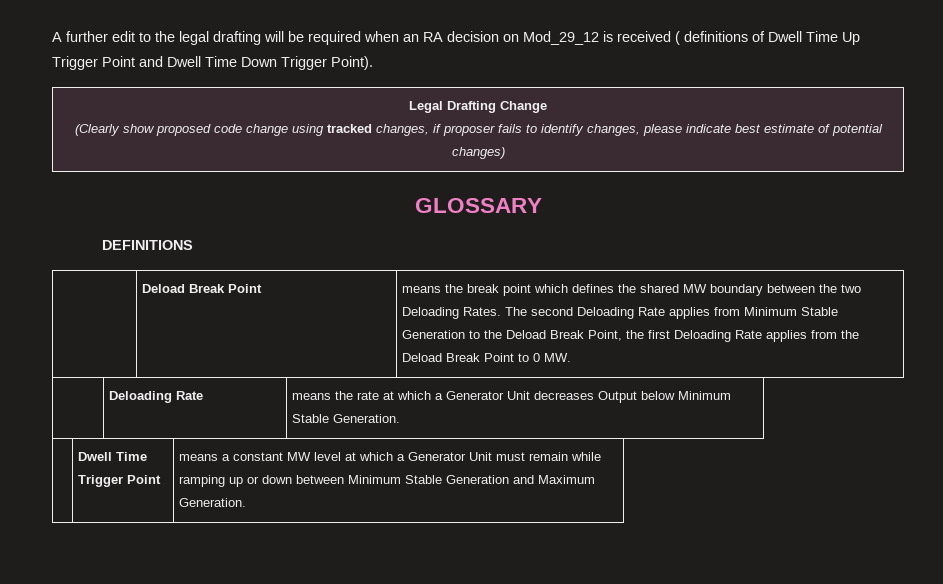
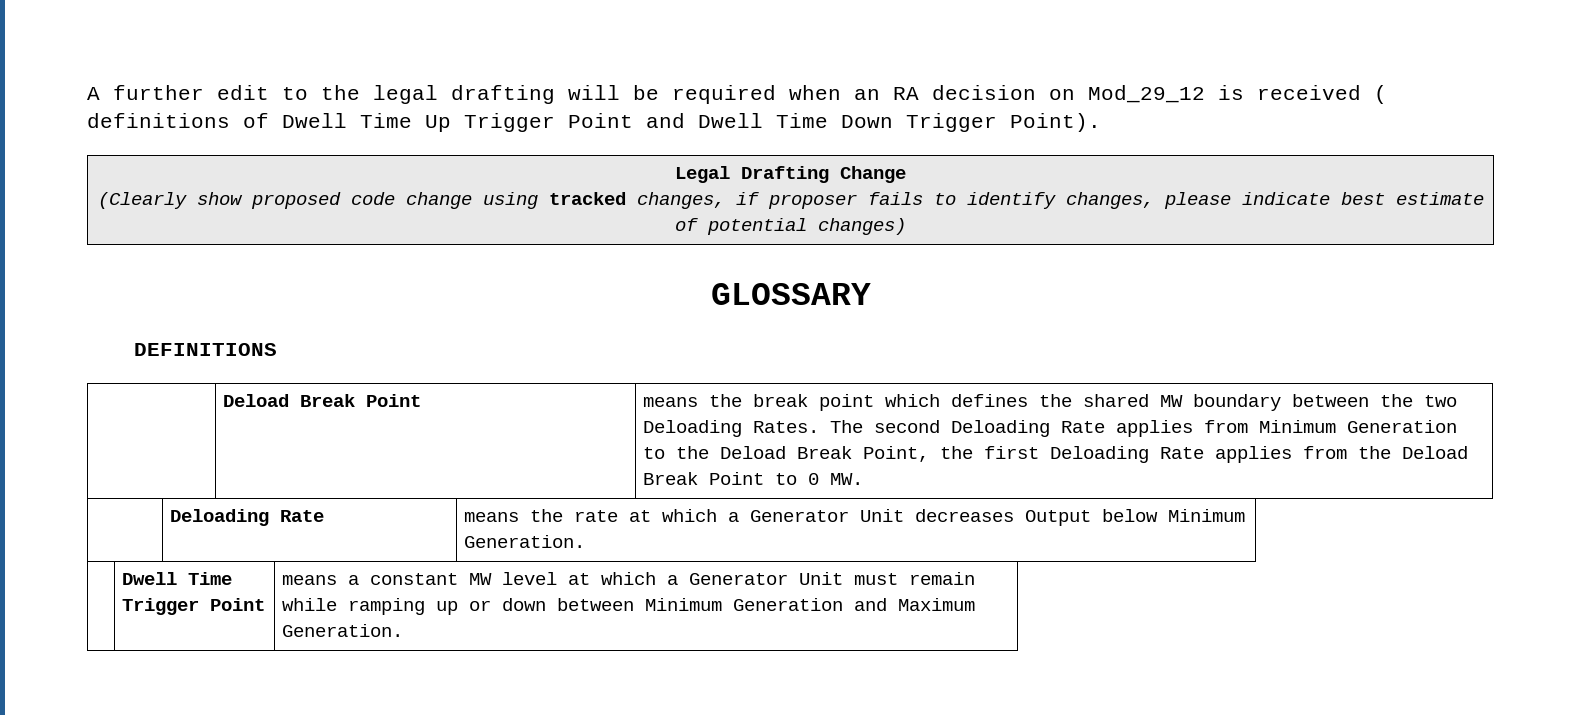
[801,307,839,316] Stable -> (1337, 426) none
[292,414,330,423] Stable -> (1246, 515) none
[405,475,443,484] Stable -> (723, 604) none

